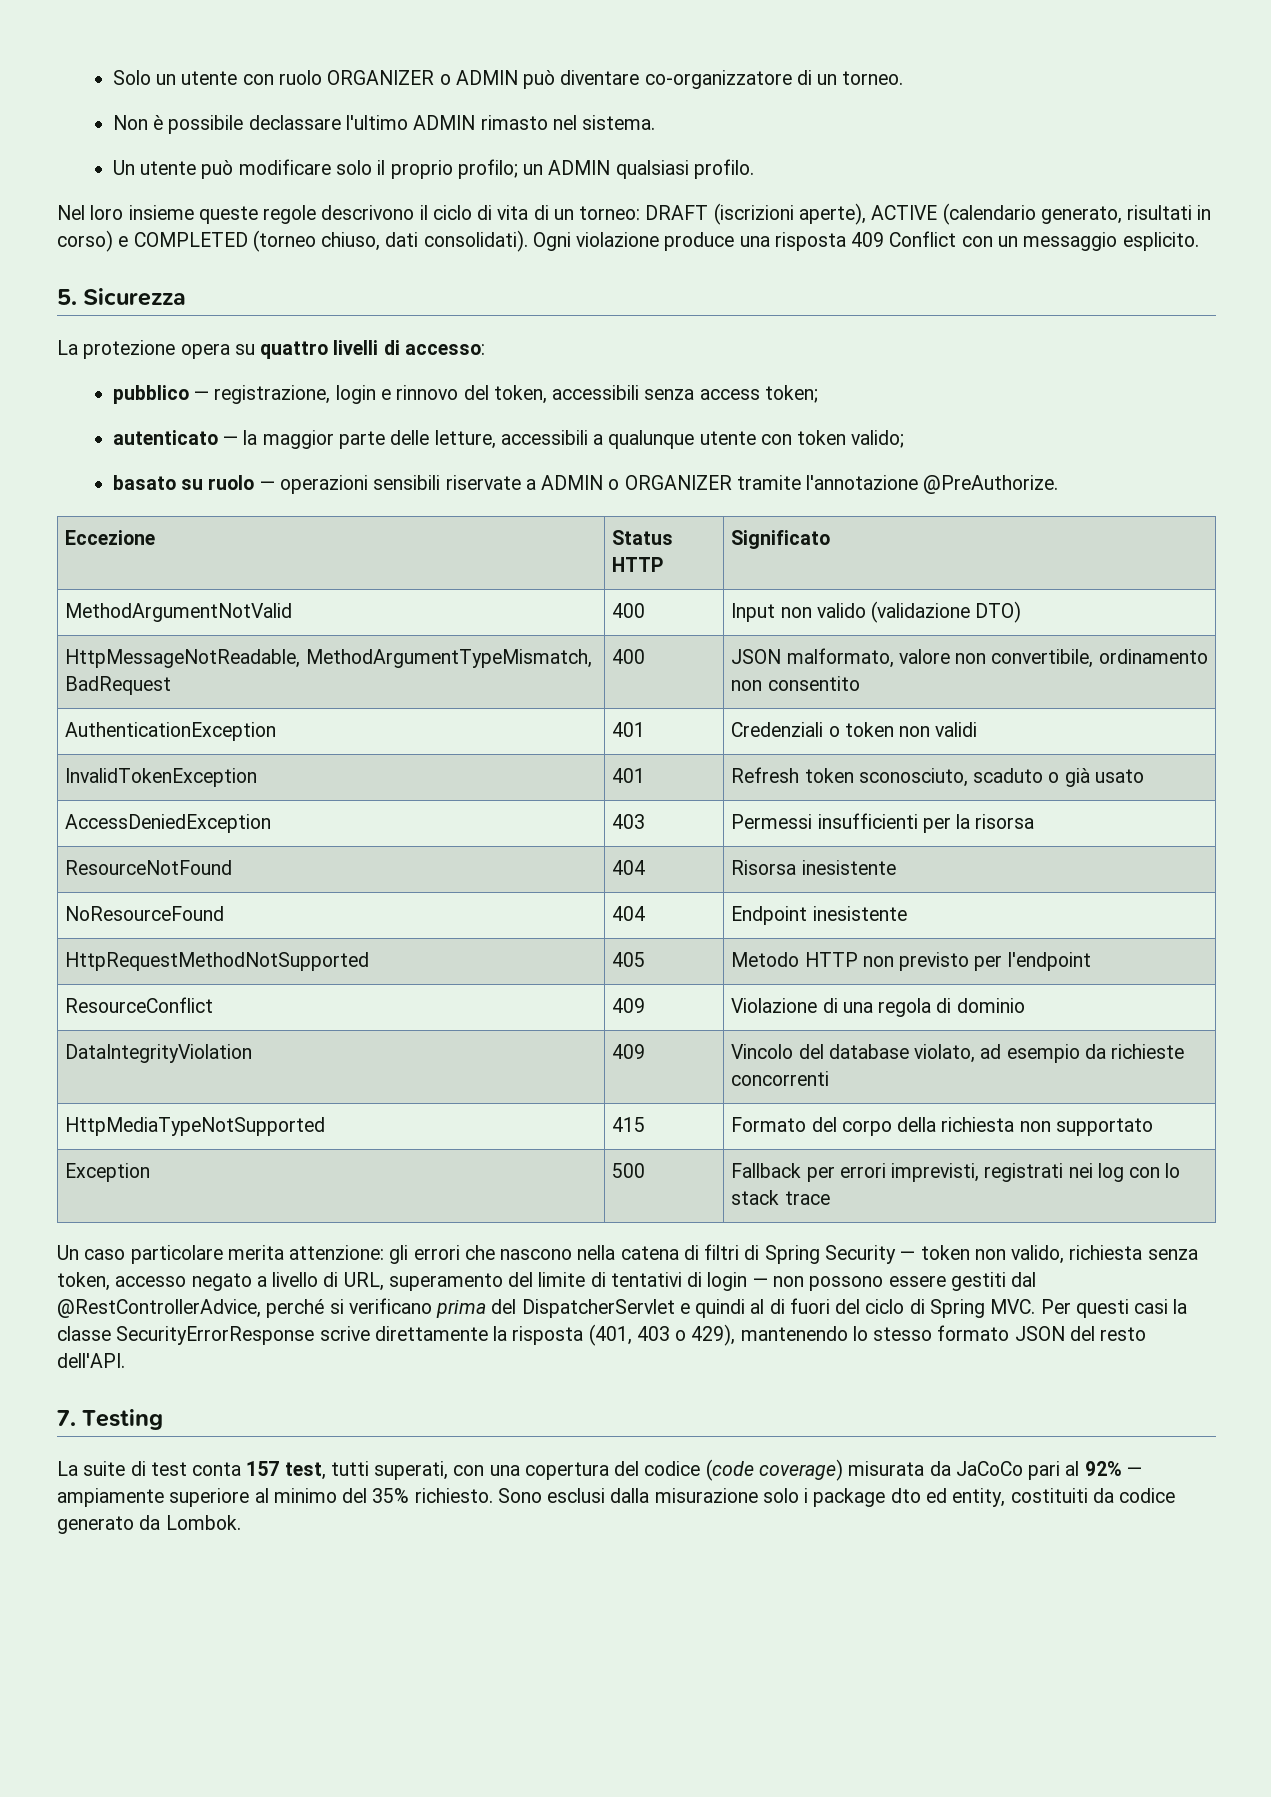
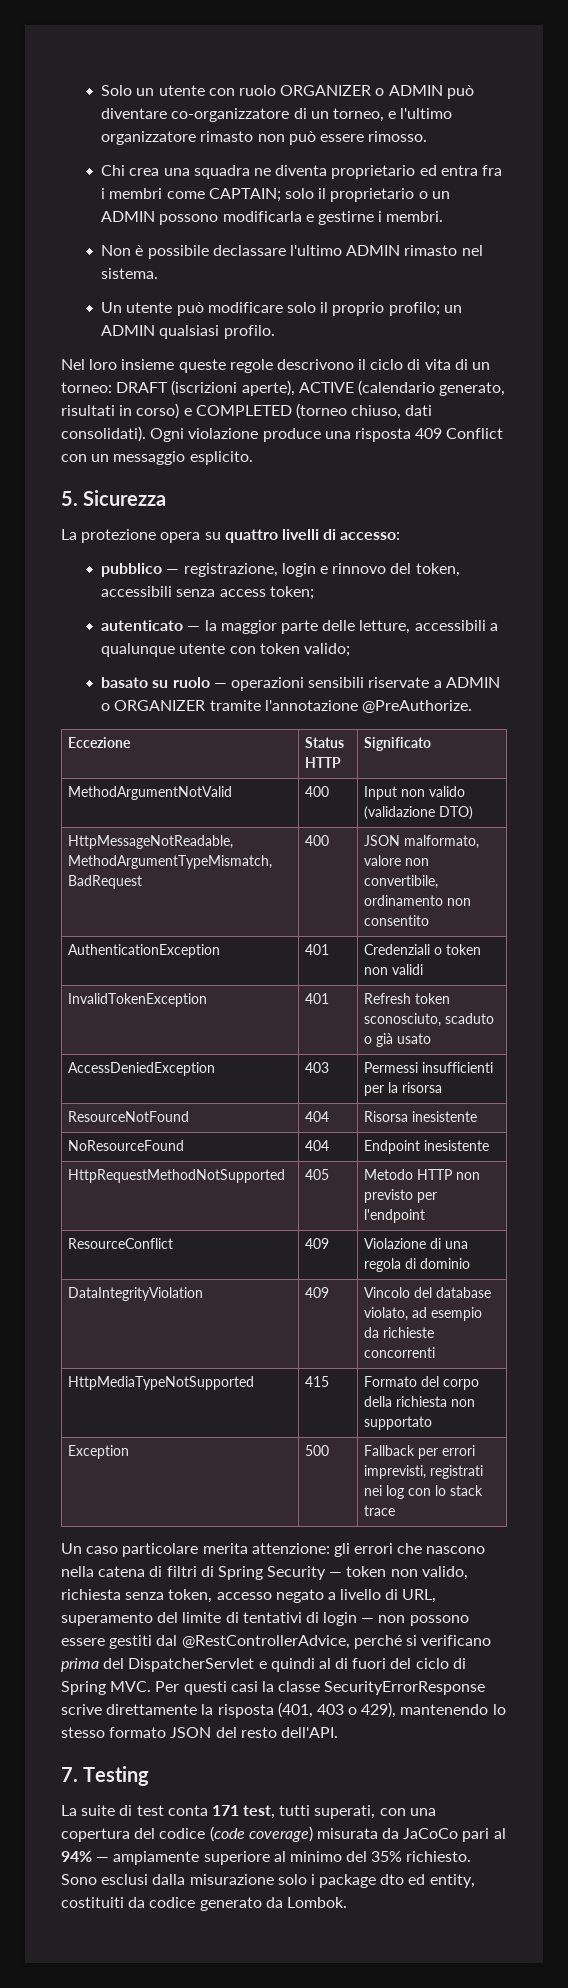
[842,71,904,85] torneo. -> [332,108,453,122] [101,131,428,145] [101,165,502,179] [101,188,450,202] [101,211,444,225] torneo, e l'ultimo organizzatore rimasto non può essere rimosso. // Chi crea una squadra ne diventa proprietario ed entra fra i membri come CAPTAIN; solo il proprietario o un ADMIN possono modificarla e gestirne i membri.
[246,1461,280,1476] 157 -> [211,1805,239,1816] 171
[1084,1461,1122,1476] 92% -> [61,1851,92,1862] 94%

